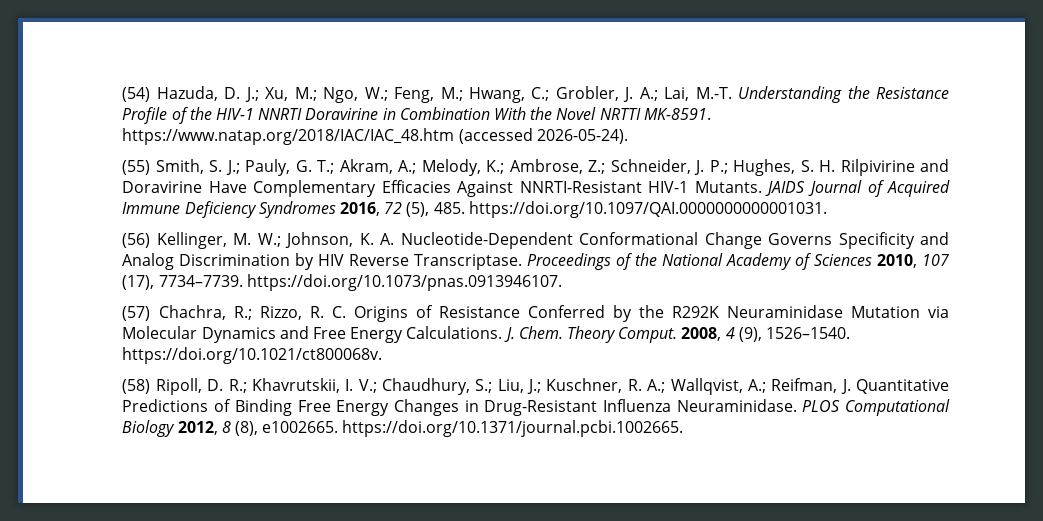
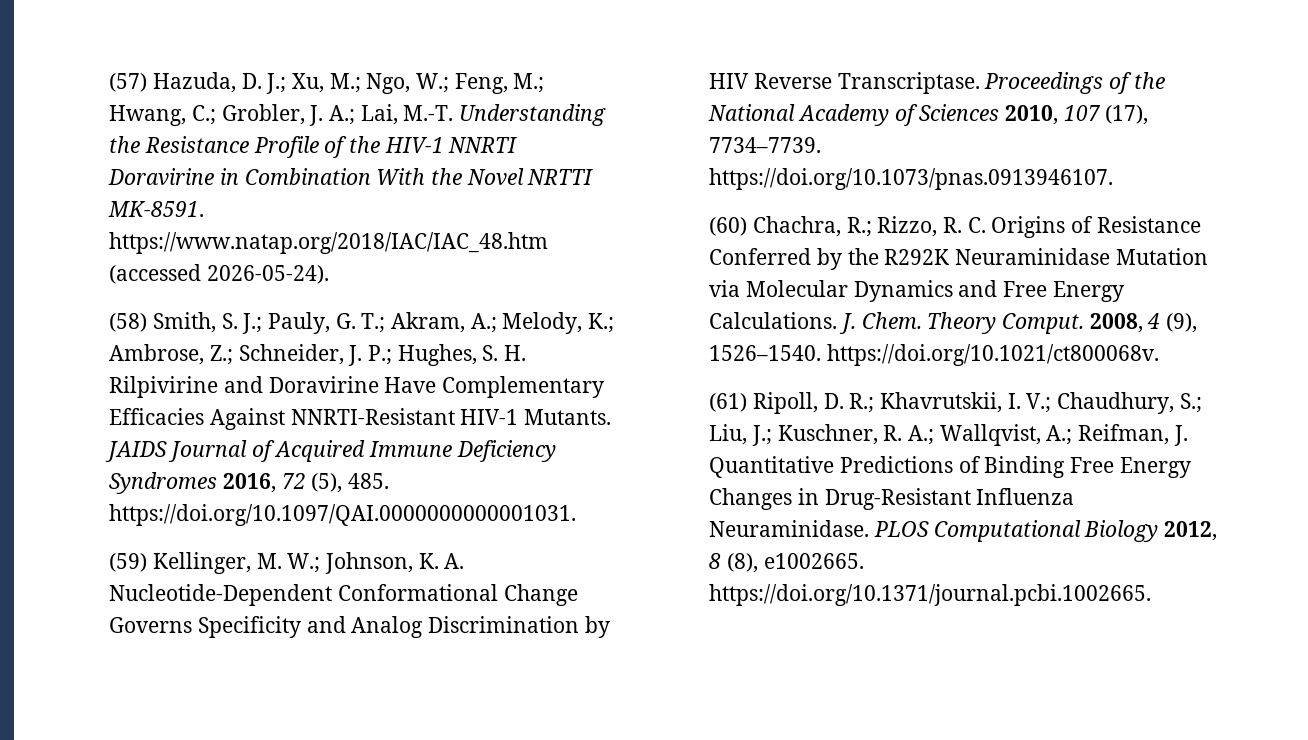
[122,87,151,102] (54) -> [109,73,148,92] (57)
[122,160,151,175] (55) -> [109,313,148,332] (58)
[122,233,151,248] (56) -> [109,553,148,572] (59)
[122,306,151,321] (57) -> [709,217,748,236] (60)
[122,379,151,394] (58) -> [709,393,748,412] (61)

